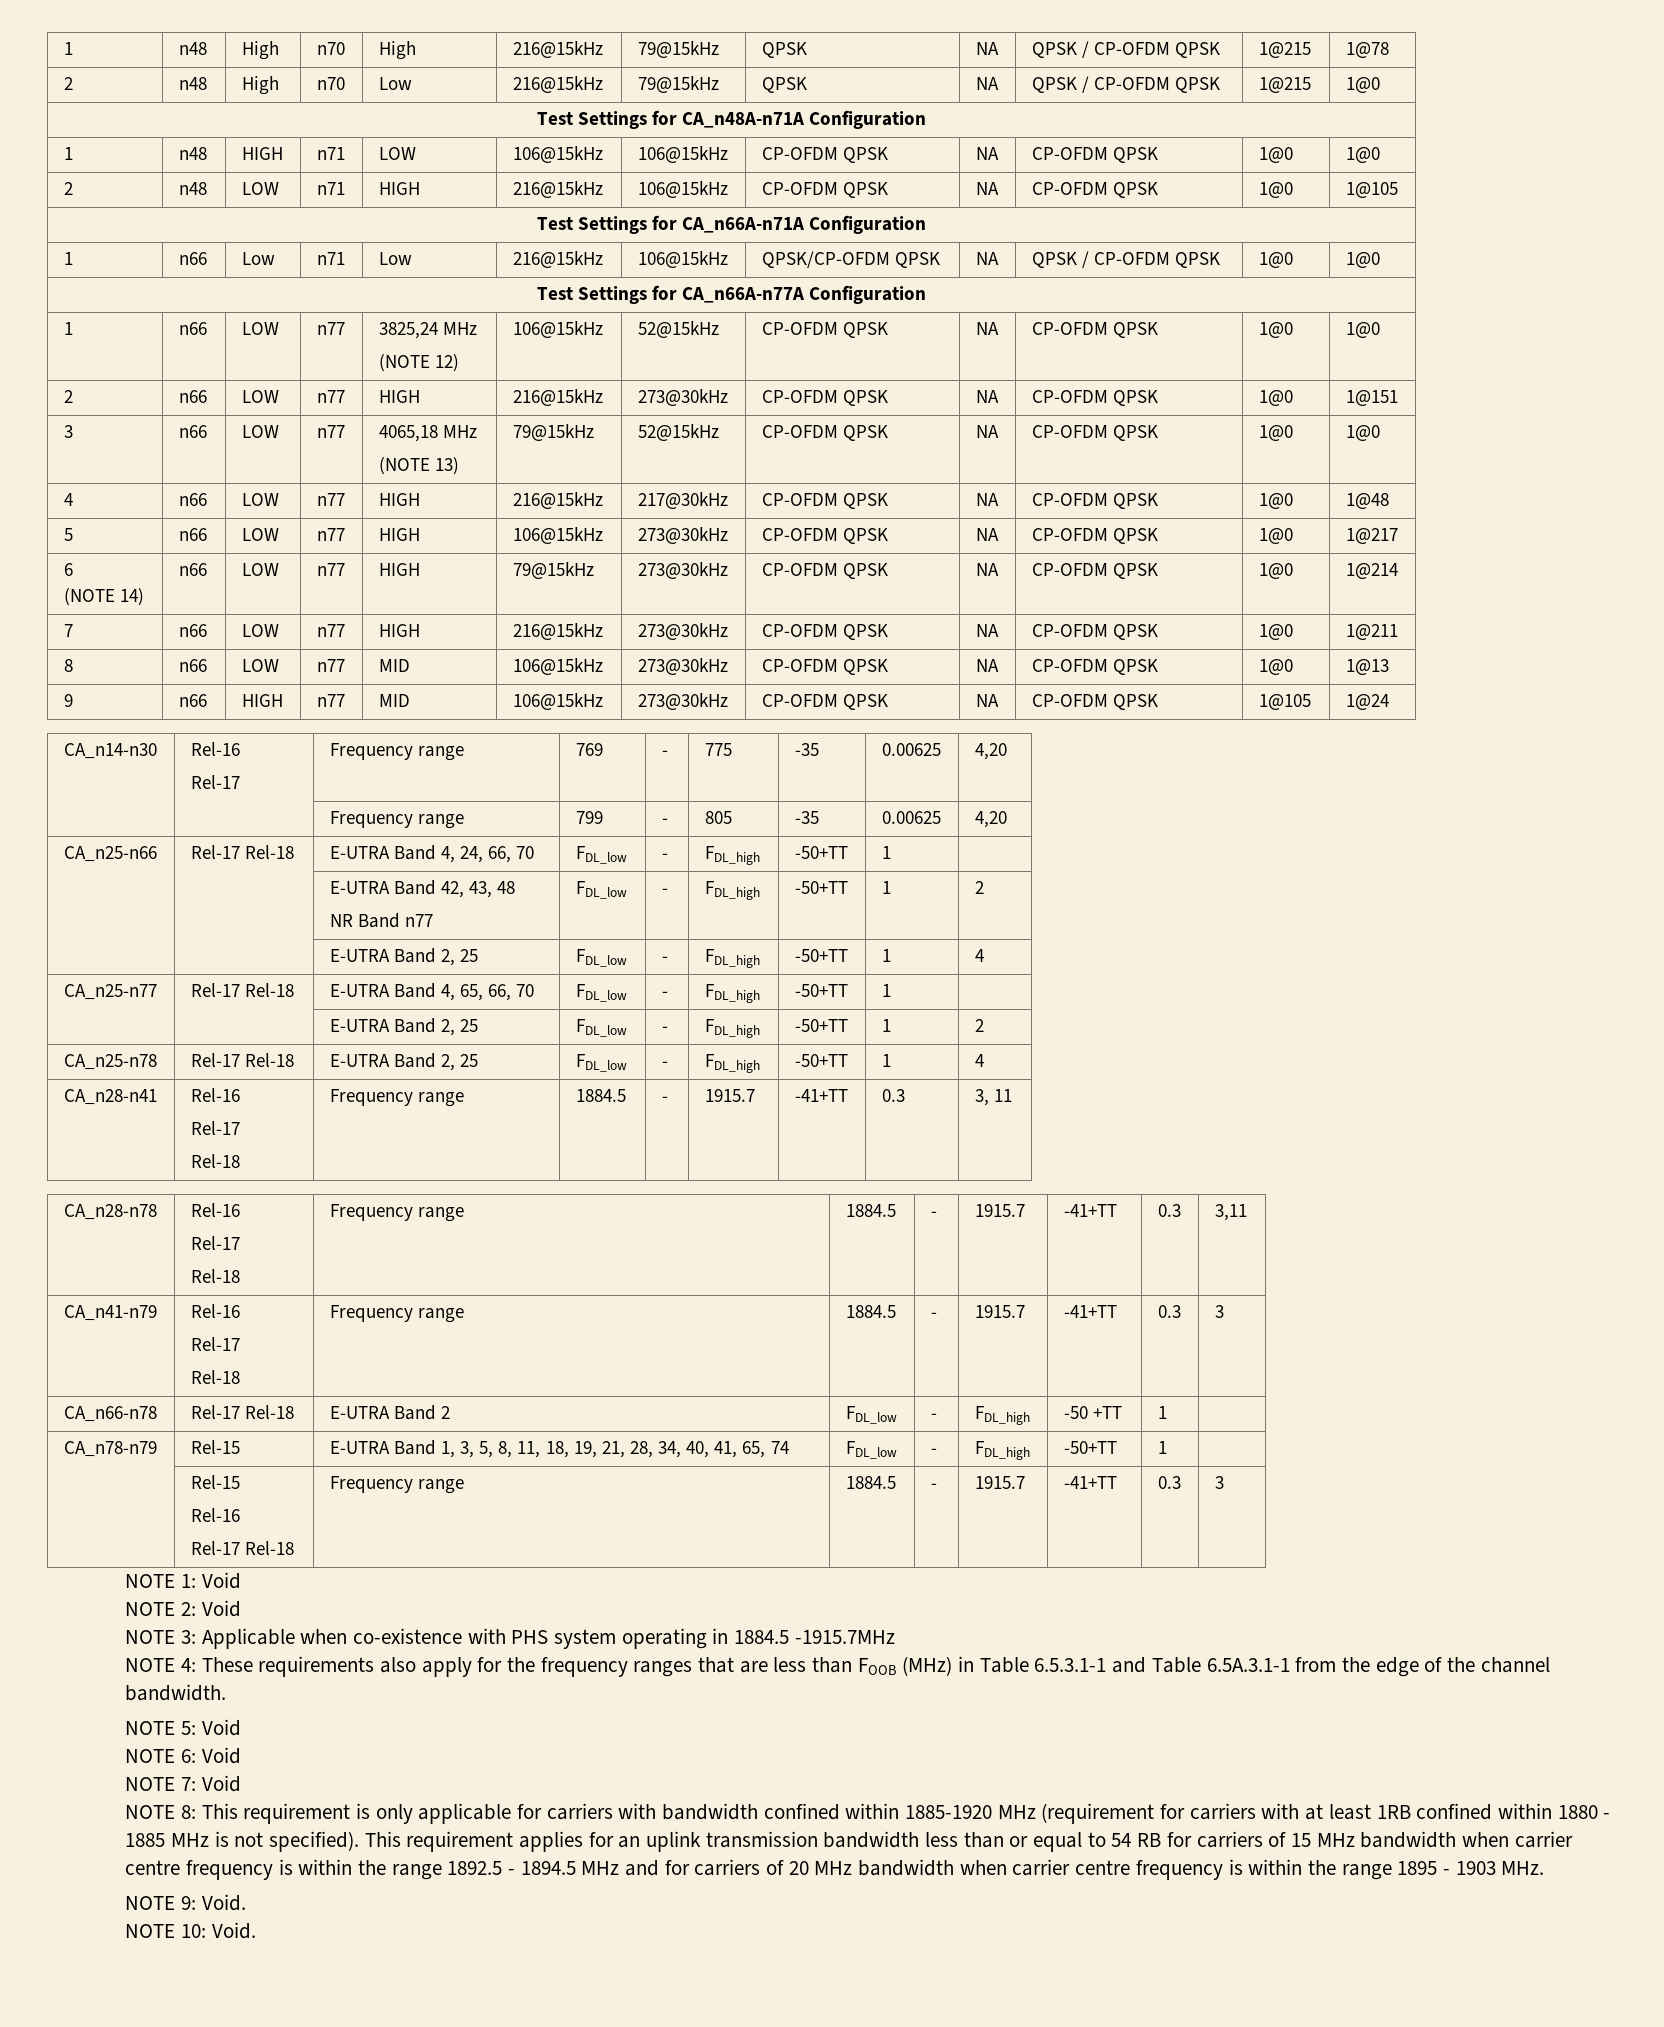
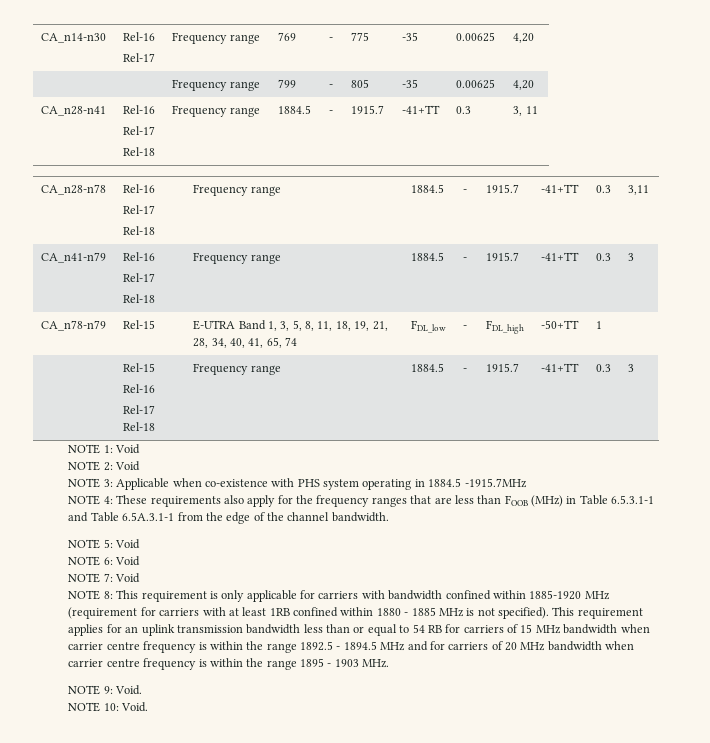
[63,42,73,55] [178,42,207,55] [241,41,279,60] [316,42,345,55] [378,41,416,60] [512,41,603,58] [637,41,719,58] [761,42,807,58] [975,42,999,55] [1031,41,1221,58] [1258,42,1311,58] [1345,42,1389,58] [63,77,73,90] [178,77,207,90] [241,76,279,95] [316,77,345,90] [378,77,412,90] [512,76,603,93] [637,76,719,93] [761,77,807,93] [975,77,999,90] [1031,76,1221,93] [1258,77,1311,93] [1345,77,1380,93] [536,110,927,129] [63,147,73,160] [178,147,207,160] [241,147,283,160] [316,147,345,160] [378,147,416,160] [512,146,603,163] [637,146,728,163] [761,147,888,163] [975,147,999,160] [1031,147,1158,163] [1258,147,1293,163] [1345,147,1380,163] [63,182,73,195] [178,182,207,195] [241,182,279,195] [316,182,345,195] [378,182,420,195] [512,181,603,198] [637,181,728,198] [761,182,888,198] [975,182,999,195] [1031,182,1158,198] [1258,182,1293,198] [1345,182,1398,198] [536,215,927,234] [63,252,73,265] [178,252,207,265] [241,252,275,265] [316,252,345,265] [378,252,412,265] [512,251,603,268] [637,251,728,268] [761,251,940,268] [975,252,999,265] [1031,251,1221,268] [1258,252,1293,268] [1345,252,1380,268] [536,285,927,304] [63,322,73,335] [178,322,207,335] [241,322,279,335] [316,322,345,335] [378,322,477,339] [378,354,459,372] [512,321,603,338] [637,321,719,338] [761,322,888,338] [975,322,999,335] [1031,322,1158,338] [1258,322,1293,338] [1345,322,1380,338] [63,390,73,403] [178,390,207,403] [241,390,279,403] [316,390,345,403] [378,390,420,403] [512,389,603,406] [637,389,728,406] [761,390,888,406] [975,390,999,403] [1031,390,1158,406] [1258,390,1293,406] [1345,390,1398,406] [63,425,73,438] [178,425,207,438] [241,425,279,438] [316,425,345,438] [378,425,477,442] [378,457,459,475] [512,424,594,441] [637,424,719,441] [761,425,888,441] [975,425,999,438] [1031,425,1158,441] [1258,425,1293,441] [1345,425,1380,441] [63,493,73,506] [178,493,207,506] [241,493,279,506] [316,493,345,506] [378,493,420,506] [512,492,603,509] [637,492,728,509] [761,493,888,509] [975,493,999,506] [1031,493,1158,509] [1258,493,1293,509] [1345,493,1389,509] [63,528,73,541] [178,528,207,541] [241,528,279,541] [316,528,345,541] [378,528,420,541] [512,527,603,544] [637,527,728,544] [761,528,888,544] [975,528,999,541] [1031,528,1158,544] [1258,528,1293,544] [1345,528,1398,544] [63,563,73,576] [63,588,144,606] [178,563,207,576] [241,563,279,576] [316,563,345,576] [378,563,420,576] [512,562,594,579] [637,562,728,579] [761,563,888,579] [975,563,999,576] [1031,563,1158,579] [1258,563,1293,579] [1345,563,1398,579] [63,624,73,637] [178,624,207,637] [241,624,279,637] [316,624,345,637] [378,624,420,637] [512,623,603,640] [637,623,728,640] [761,624,888,640] [975,624,999,637] [1031,624,1158,640] [1258,624,1293,640] [1345,624,1398,640] [63,659,73,672] [178,659,207,672] [241,659,279,672] [316,659,345,672] [378,659,410,672] [512,658,603,675] [637,658,728,675] [761,659,888,675] [975,659,999,672] [1031,659,1158,675] [1258,659,1293,675] [1345,659,1389,675] [63,694,73,707] [178,694,207,707] [241,694,283,707] [316,694,345,707] [378,694,410,707] [512,693,603,710] [637,693,728,710] [761,694,888,710] [975,694,999,707] [1031,694,1158,710] [1258,694,1311,710] [1345,694,1389,710] 1 | n48 | High | n70 | High | 216@15kHz | 79@15kHz | QPSK | NA | QPSK / CP-OFDM QPSK | 1@215 | 1@78 // 2 | n48 | High | n70 | Low | 216@15kHz | 79@15kHz | QPSK | NA | QPSK / CP-OFDM QPSK | 1@215 | 1@0 // Test Settings for CA_n48A-n71A Configuration // 1 | n48 | HIGH | n71 | LOW | 106@15kHz | 106@15kHz | CP-OFDM QPSK | NA | CP-OFDM QPSK | 1@0 | 1@0 // 2 | n48 | LOW | n71 | HIGH | 216@15kHz | 106@15kHz | CP-OFDM QPSK | NA | CP-OFDM QPSK | 1@0 | 1@105 // Test Settings for CA_n66A-n71A Configuration // 1 | n66 | Low | n71 | Low | 216@15kHz | 106@15kHz | QPSK/CP-OFDM QPSK | NA | QPSK / CP-OFDM QPSK | 1@0 | 1@0 // Test Settings for CA_n66A-n77A Configuration // 1 | n66 | LOW | n77 | 3825,24 MHz // (NOTE 12) | 106@15kHz | 52@15kHz | CP-OFDM QPSK | NA | CP-OFDM QPSK | 1@0 | 1@0 // 2 | n66 | LOW | n77 | HIGH | 216@15kHz | 273@30kHz | CP-OFDM QPSK | NA | CP-OFDM QPSK | 1@0 | 1@151 // 3 | n66 | LOW | n77 | 4065,18 MHz // (NOTE 13) | 79@15kHz | 52@15kHz | CP-OFDM QPSK | NA | CP-OFDM QPSK | 1@0 | 1@0 // 4 | n66 | LOW | n77 | HIGH | 216@15kHz | 217@30kHz | CP-OFDM QPSK | NA | CP-OFDM QPSK | 1@0 | 1@48 // 5 | n66 | LOW | n77 | HIGH | 106@15kHz | 273@30kHz | CP-OFDM QPSK | NA | CP-OFDM QPSK | 1@0 | 1@217 // 6 // (NOTE 14) | n66 | LOW | n77 | HIGH | 79@15kHz | 273@30kHz | CP-OFDM QPSK | NA | CP-OFDM QPSK | 1@0 | 1@214 // 7 | n66 | LOW | n77 | HIGH | 216@15kHz | 273@30kHz | CP-OFDM QPSK | NA | CP-OFDM QPSK | 1@0 | 1@211 // 8 | n66 | LOW | n77 | MID | 106@15kHz | 273@30kHz | CP-OFDM QPSK | NA | CP-OFDM QPSK | 1@0 | 1@13 // 9 | n66 | HIGH | n77 | MID | 106@15kHz | 273@30kHz | CP-OFDM QPSK | NA | CP-OFDM QPSK | 1@105 | 1@24 // -> (41, 38) none
[63,846,157,862] [190,845,294,859] [329,845,535,863] [575,846,627,864] [661,853,668,859] [704,846,760,865] [794,846,848,859] [881,846,891,859] [329,880,516,898] [329,913,433,928] [575,881,627,899] [661,888,668,894] [704,881,760,900] [794,881,848,894] [881,881,891,894] [974,881,984,894] [329,948,479,966] [575,949,627,967] [661,956,668,962] [704,949,760,968] [794,949,848,962] [881,949,891,962] [974,949,984,962] [63,984,157,1000] [190,983,294,997] [329,983,535,1001] [575,984,627,1002] [661,991,668,997] [704,984,760,1003] [794,984,848,997] [881,984,891,997] [329,1018,479,1036] [575,1019,627,1037] [661,1026,668,1032] [704,1019,760,1038] [794,1019,848,1032] [881,1019,891,1032] [974,1019,984,1032] [63,1054,157,1070] [190,1053,294,1067] [329,1053,479,1071] [575,1054,627,1072] [661,1061,668,1067] [704,1054,760,1073] [794,1054,848,1067] [881,1054,891,1067] [974,1054,984,1067] // CA_n25-n66 | Rel-17 Rel-18 | E-UTRA Band 4, 24, 66, 70 | FDL_low | - | FDL_high | -50+TT | 1 | // | | E-UTRA Band 42, 43, 48 // NR Band n77 | FDL_low | - | FDL_high | -50+TT | 1 | 2 // | | E-UTRA Band 2, 25 | FDL_low | - | FDL_high | -50+TT | 1 | 4 // CA_n25-n77 | Rel-17 Rel-18 | E-UTRA Band 4, 65, 66, 70 | FDL_low | - | FDL_high | -50+TT | 1 | // | | E-UTRA Band 2, 25 | FDL_low | - | FDL_high | -50+TT | 1 | 2 // CA_n25-n78 | Rel-17 Rel-18 | E-UTRA Band 2, 25 | FDL_low | - | FDL_high | -50+TT | 1 | 4 -> (535, 85) none
[63,1406,157,1422] [190,1405,294,1419] [329,1405,450,1420] [845,1406,897,1424] [930,1413,937,1419] [974,1406,1030,1425] [1063,1406,1122,1419] [1157,1406,1167,1419] // CA_n66-n78 | Rel-17 Rel-18 | E-UTRA Band 2 | FDL_low | - | FDL_high | -50 +TT | 1 | -> (635, 257) none

